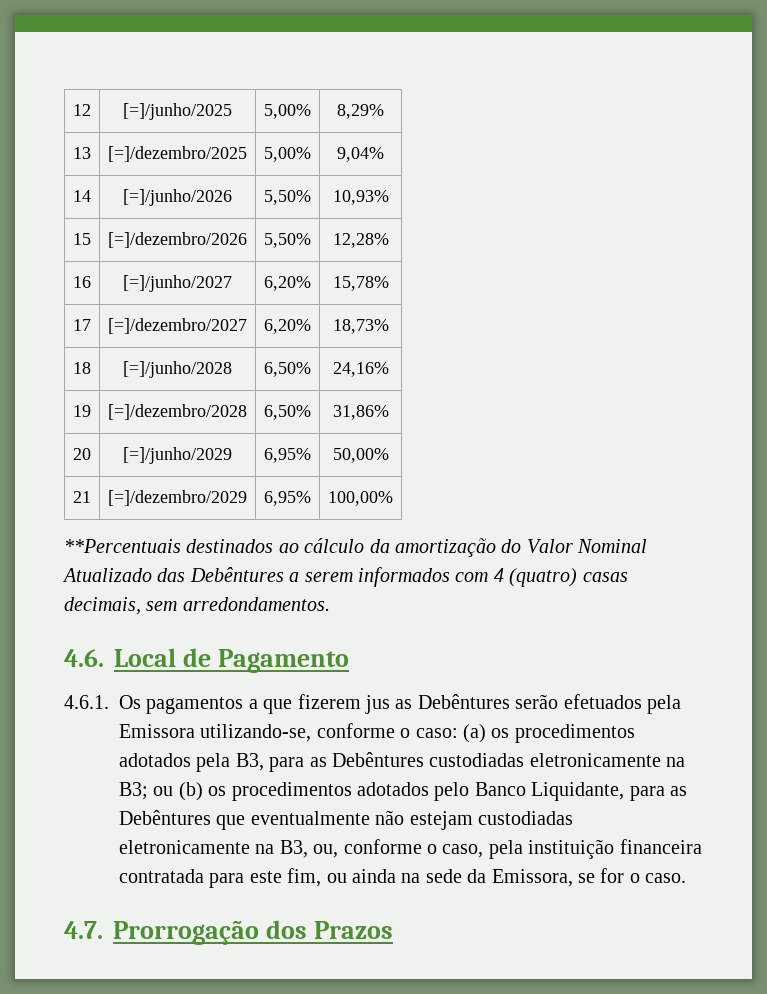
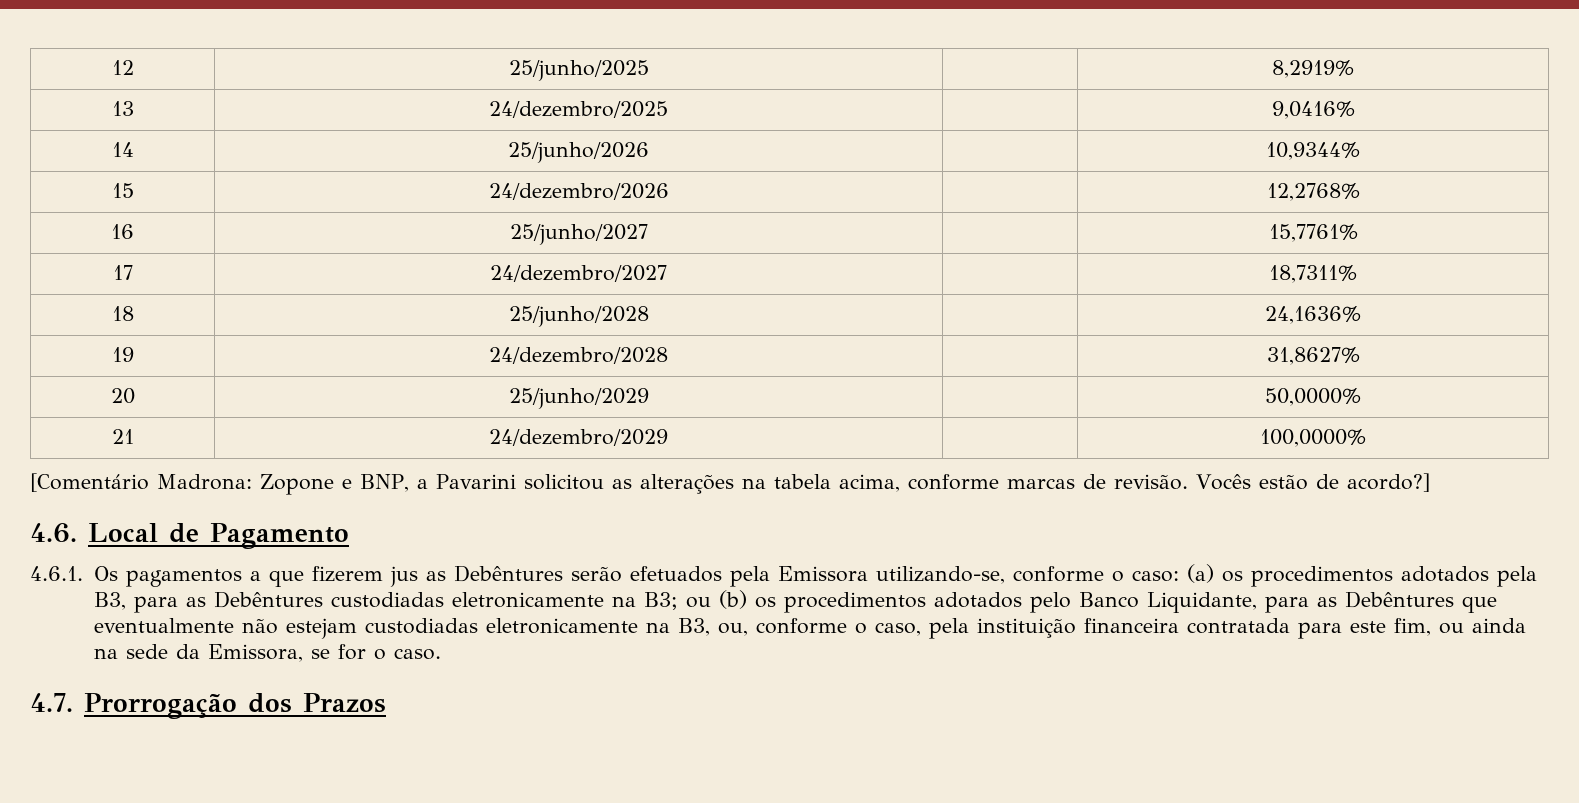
[123,103,232,120] [264,104,311,119] [337,104,384,119] [73,147,91,159] [108,146,247,162] [264,147,311,162] [337,147,384,162] [73,190,91,202] [123,189,232,206] [264,190,311,205] [332,190,389,205] [73,233,91,245] [108,232,247,248] [264,233,311,248] [332,233,389,248] [73,276,91,288] [123,275,232,292] [264,276,311,291] [332,276,389,291] [73,319,91,331] [108,318,247,334] [264,319,311,334] [332,319,389,334] [73,362,91,374] [123,361,232,378] [264,362,311,377] [332,362,389,377] [73,405,91,417] [108,404,247,420] [264,405,311,420] [332,405,389,420] [73,448,91,460] [123,447,232,464] [264,448,311,463] [332,448,389,463] [73,491,91,503] [108,490,247,506] [264,491,311,506] [328,491,393,506] [64,538,648,557] [62,567,628,587] [64,597,330,615] [=]/junho/2025 | 5,00% | 8,29% // 13 | [=]/dezembro/2025 | 5,00% | 9,04% // 14 | [=]/junho/2026 | 5,50% | 10,93% // 15 | [=]/dezembro/2026 | 5,50% | 12,28% // 16 | [=]/junho/2027 | 6,20% | 15,78% // 17 | [=]/dezembro/2027 | 6,20% | 18,73% // 18 | [=]/junho/2028 | 6,50% | 24,16% // 19 | [=]/dezembro/2028 | 6,50% | 31,86% // 20 | [=]/junho/2029 | 6,95% | 50,00% // 21 | [=]/dezembro/2029 | 6,95% | 100,00% // **Percentuais destinados ao cálculo da amortização do Valor Nominal Atualizado das Debêntures a serem informados com 4 (quatro) casas decimais, sem arredondamentos. -> [508,60,649,81] [1272,60,1354,78] [111,101,134,116] [489,101,668,118] [1271,101,1355,119] [111,142,134,157] [508,142,649,163] [1266,142,1360,160] [111,183,134,198] [488,183,669,200] [1266,183,1360,201] [111,224,134,239] [509,224,648,245] [1268,224,1358,242] [112,265,133,280] [490,265,667,282] [1269,265,1357,283] [111,306,134,321] [508,306,649,327] [1265,306,1361,324] [111,347,134,362] [489,347,668,364] [1266,347,1360,365] [110,388,135,404] [508,388,649,409] [1265,388,1361,406] [111,429,134,444] [489,429,668,446] [1260,429,1366,447] [30,473,1430,495] 25/junho/2025 | | 8,2919% // 13 | 24/dezembro/2025 | | 9,0416% // 14 | 25/junho/2026 | | 10,9344% // 15 | 24/dezembro/2026 | | 12,2768% // 16 | 25/junho/2027 | | 15,7761% // 17 | 24/dezembro/2027 | | 18,7311% // 18 | 25/junho/2028 | | 24,1636% // 19 | 24/dezembro/2028 | | 31,8627% // 20 | 25/junho/2029 | | 50,0000% // 21 | 24/dezembro/2029 | | 100,0000% // [Comentário Madrona: Zopone e BNP, a Pavarini solicitou as alterações na tabela acima, conforme marcas de revisão. Vocês estão de acordo?]

